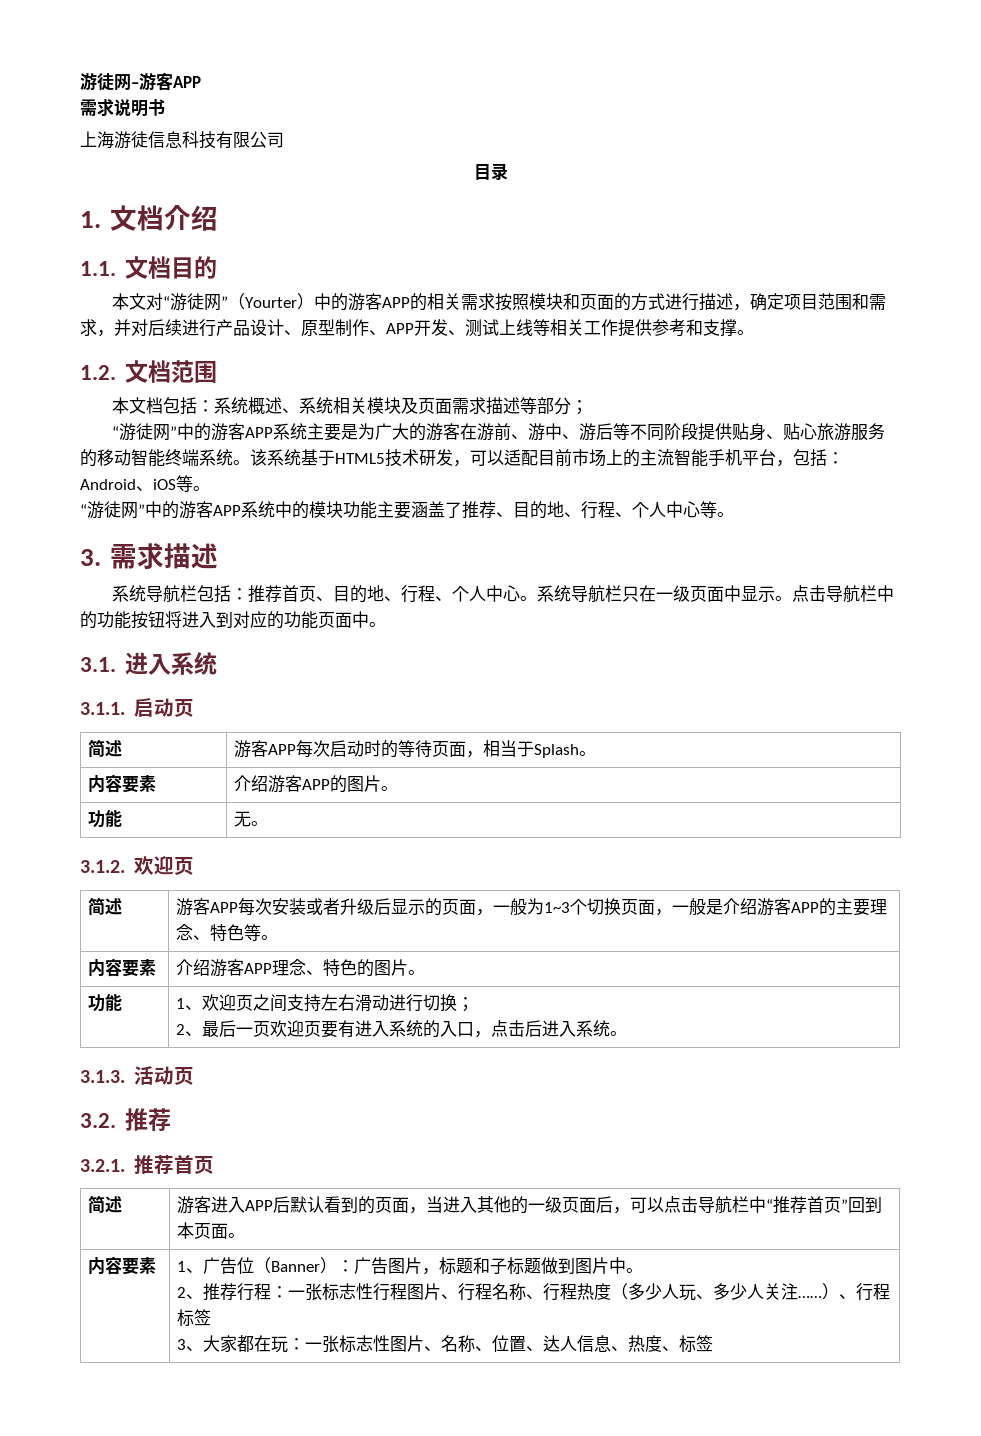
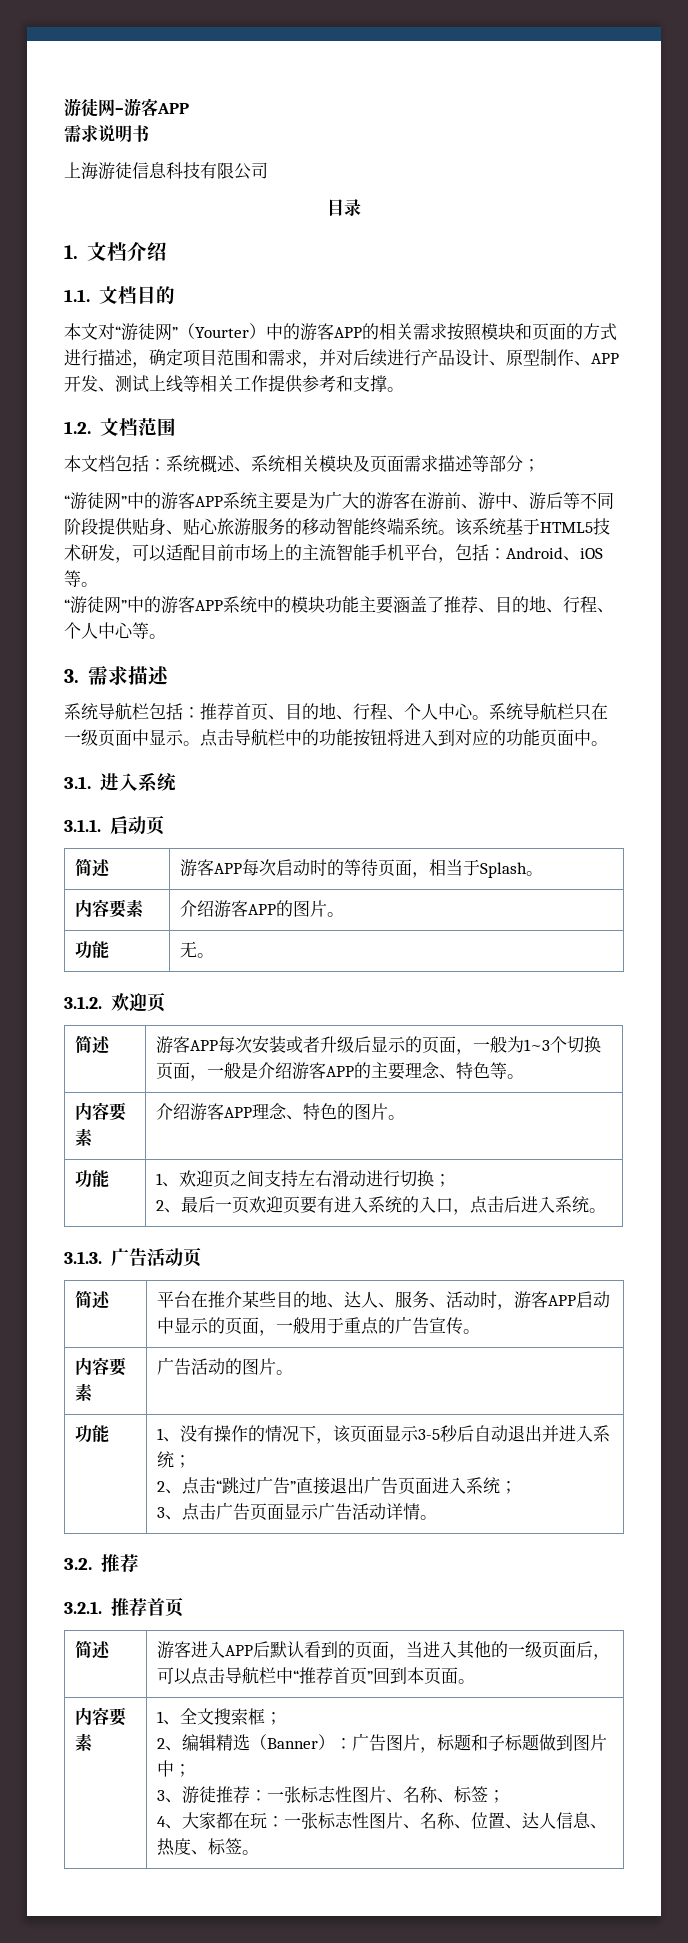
(125, 1076) none -> [110,1248,147,1266] 广告
(194, 1076) none -> [74,1290,111,1309] [156,1291,610,1310] [156,1316,480,1336] [74,1357,127,1376] [74,1383,93,1402] [156,1357,293,1375] [74,1425,109,1442] [156,1425,610,1444] [156,1451,191,1468] [156,1476,517,1495] [156,1502,437,1521] // 简述 | 平台在推介某些目的地、达人、服务、活动时，游客APP启动中显示的页面，一般用于重点的广告宣传。 // 内容要素 | 广告活动的图片。 // 功能 | 1、没有操作的情况下，该页面显示3-5秒后自动退出并进入系统； // 2、点击“跳过广告”直接退出广告页面进入系统； // 3、点击广告页面显示广告活动详情。
[203,1257,255,1274] 广告位 -> [179,1708,282,1725] [156,1734,250,1751] 全文搜索框； // 2、编辑精选
[626,1268,644,1273] [177,1283,891,1301] [177,1309,212,1327] [177,1339,187,1350] 。 // 2、推荐行程：一张标志性行程图片、行程名称、行程热度（多少人玩、多少人关注……）、行程标签 // 3 -> [173,1764,191,1777] [156,1786,505,1804] [156,1816,166,1827] ； // 3、游徒推荐：一张标志性图片、名称、标签； // 4
(714, 1343) none -> [241,1850,259,1855] 。

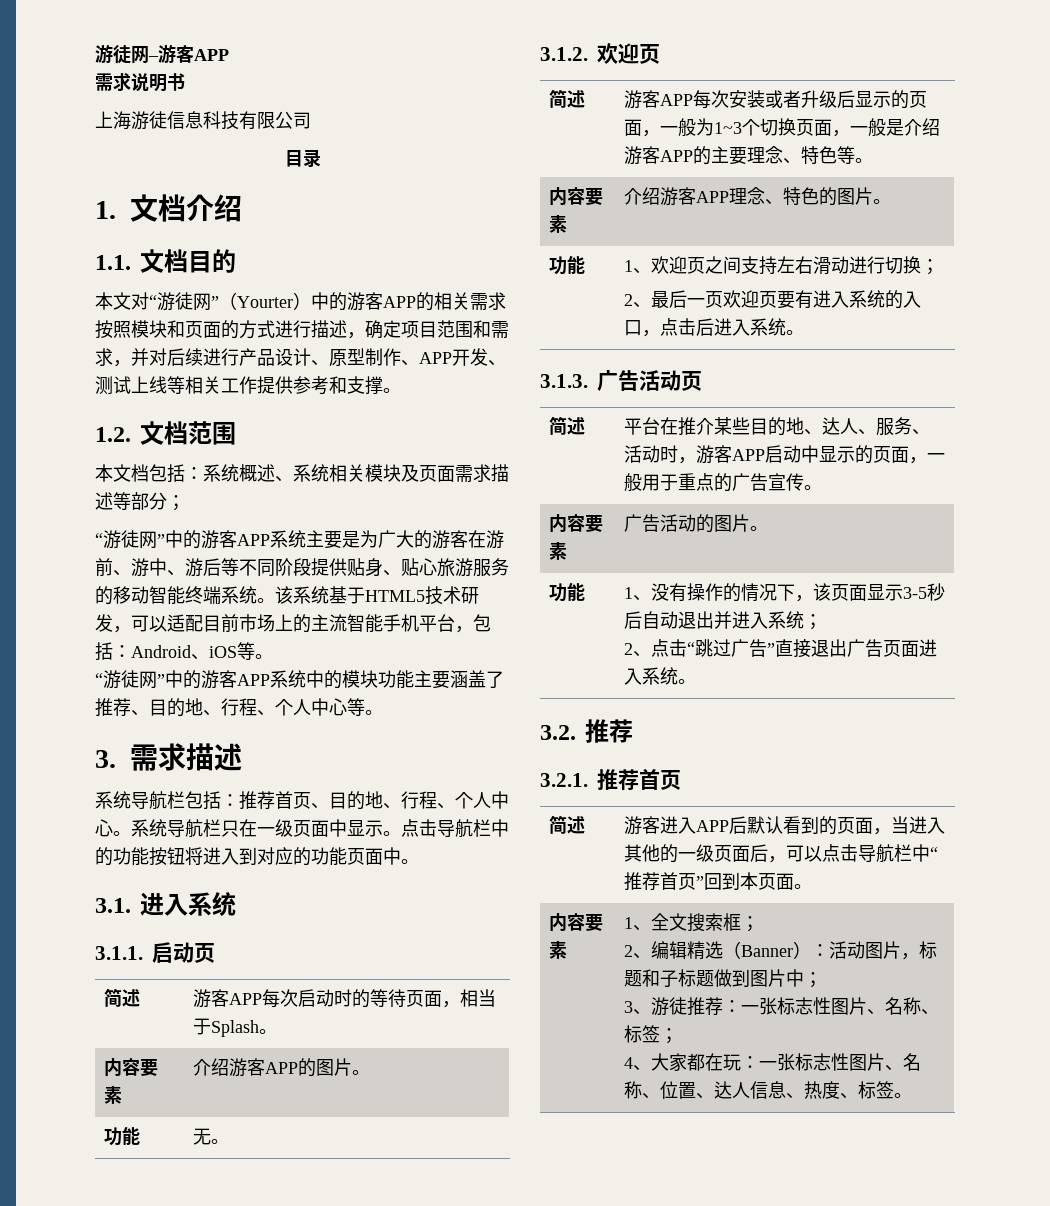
[499,1481,517,1494] [156,1502,420,1521] ； // 3、点击广告页面显示广告活动详情 -> (679, 676) none
[351,1733,386,1751] 广告 -> [829,941,866,959] 活动

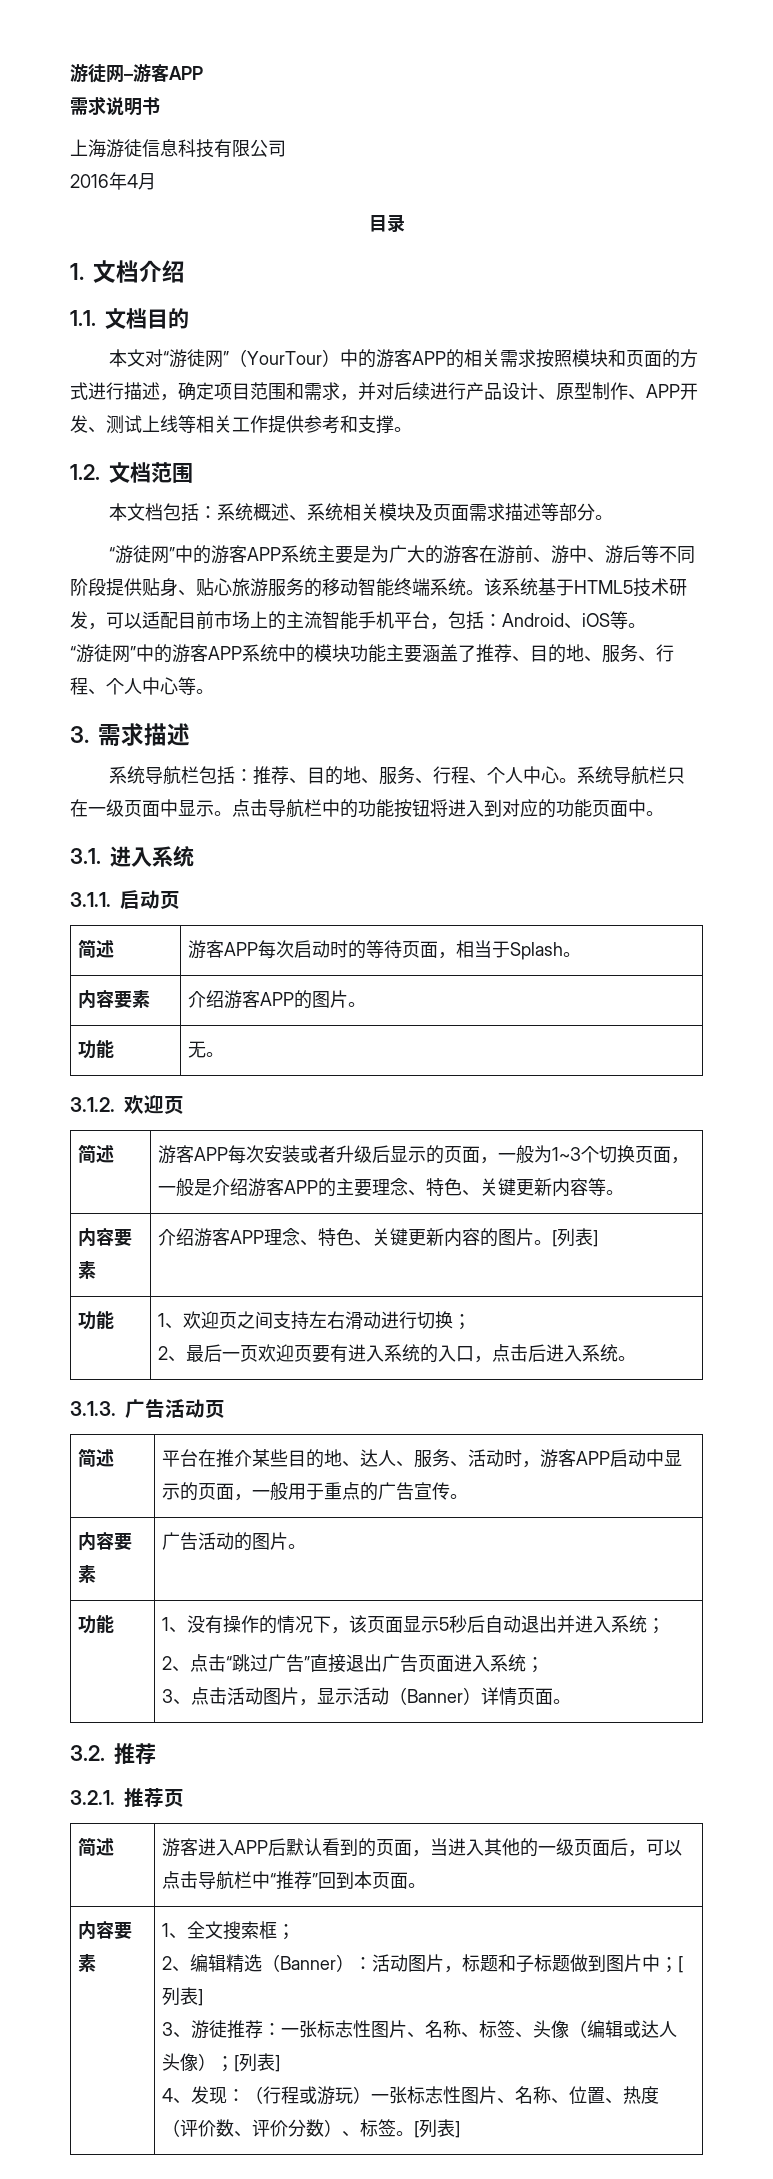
(311, 120) none -> [70,172,156,190] // 2016年4月
[237,296,293,308] Yourter -> [247,351,323,365] YourTour
[167,495,185,511] ； -> [595,515,614,520] 。
(221, 713) none -> [602,644,656,663] 服务、
[275,791,401,810] 首页、目的地、 -> [289,766,434,785] 、目的地、服务、
(838, 155) none -> [462,1178,589,1197] 、关键更新内容
[819,187,892,206] 的图片。 -> [354,1228,599,1247] 、关键更新内容的图片。[列表]
[903,587,928,599] 3-5 -> [439,1617,450,1631] 5
(679, 676) none -> [526,1657,545,1673] [162,1687,554,1706] ； // 3、点击活动图片，显示活动（Banner）详情页面
[639,769,660,790] 首 -> (164, 1797) none
[660,872,697,890] 首页 -> (313, 1880) none
(823, 980) none -> [678,1956,684,1973] [162,1987,204,2006] [列表]
[660,1028,679,1044] [624,1053,760,1072] ； // 4、大家都在玩： -> [515,2020,678,2038] [162,2053,281,2072] [162,2086,372,2105] 、头像（编辑或达人头像）；[列表] // 4、发现：（行程或游玩）
[714,1081,913,1099] 达人信息、热度、标签。 -> [623,2086,660,2104] [162,2119,461,2138] 热度（评价数、评价分数）、标签。[列表]

